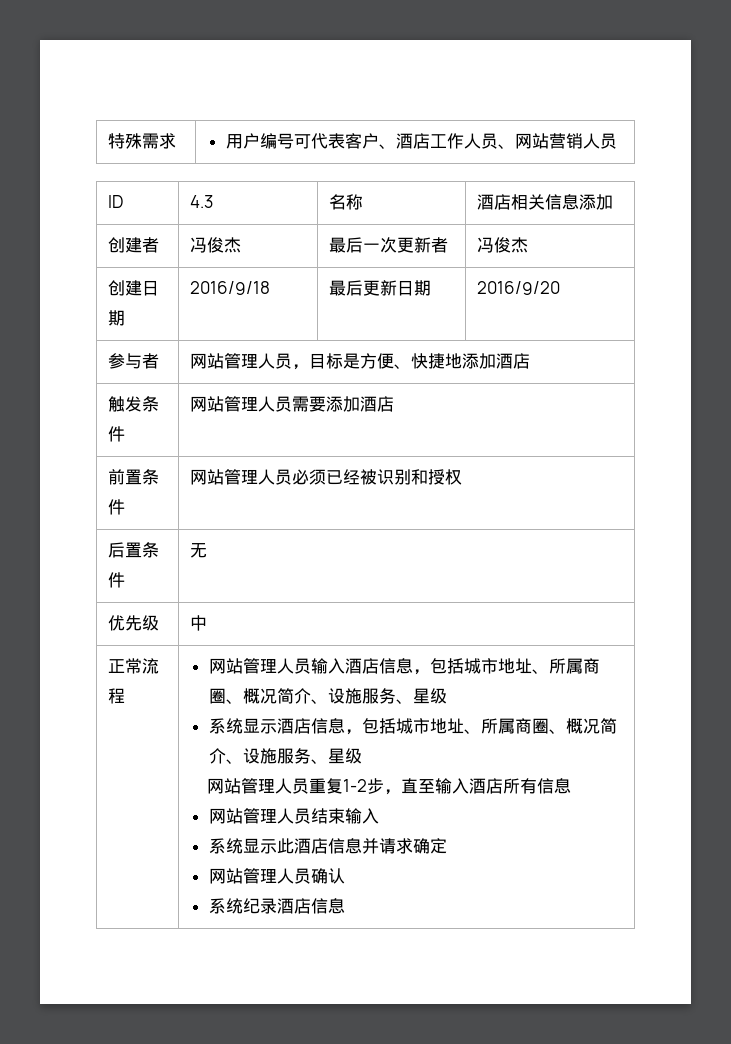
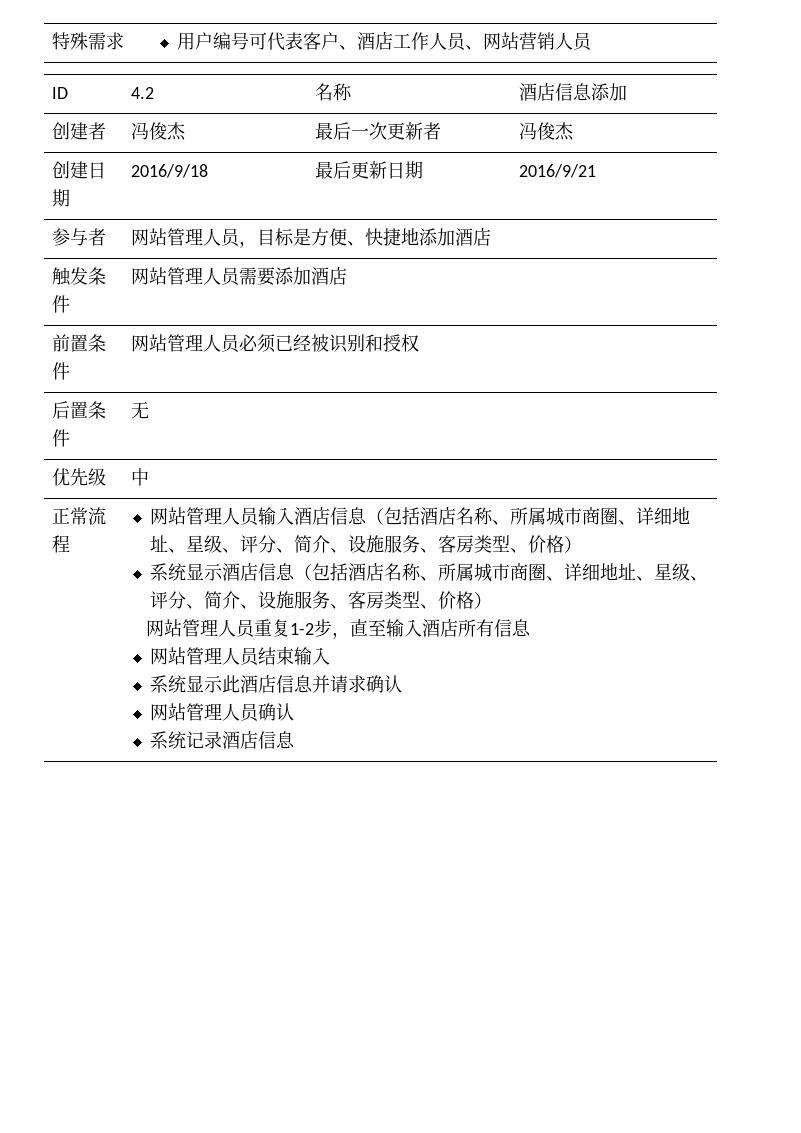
[189,195,213,208] 4.3 -> [130,87,154,99] 4.2
[510,194,545,210] 相关 -> (555, 91) none
[476,281,560,295] 2016/9/20 -> [518,164,596,178] 2016/9/21
[412,658,600,675] [208,688,447,704] [208,718,617,735] [208,748,362,764] ，包括城市地址、所属商圈、概况简介、设施服务、星级 // 系统显示酒店信息，包括城市地址、所属商圈、概况简介、设施服务、星级 -> [366,506,691,526] [150,535,583,553] [150,562,709,582] [150,591,493,609] （包括酒店名称、所属城市商圈、详细地址、星级、评分、简介、设施服务、客房类型、价格） // 系统显示酒店信息（包括酒店名称、所属城市商圈、详细地址、星级、评分、简介、设施服务、客房类型、价格）
[429,838,447,854] 定 -> [384,675,403,693] 认
[242,898,260,914] 纪 -> [186,731,205,749] 记

